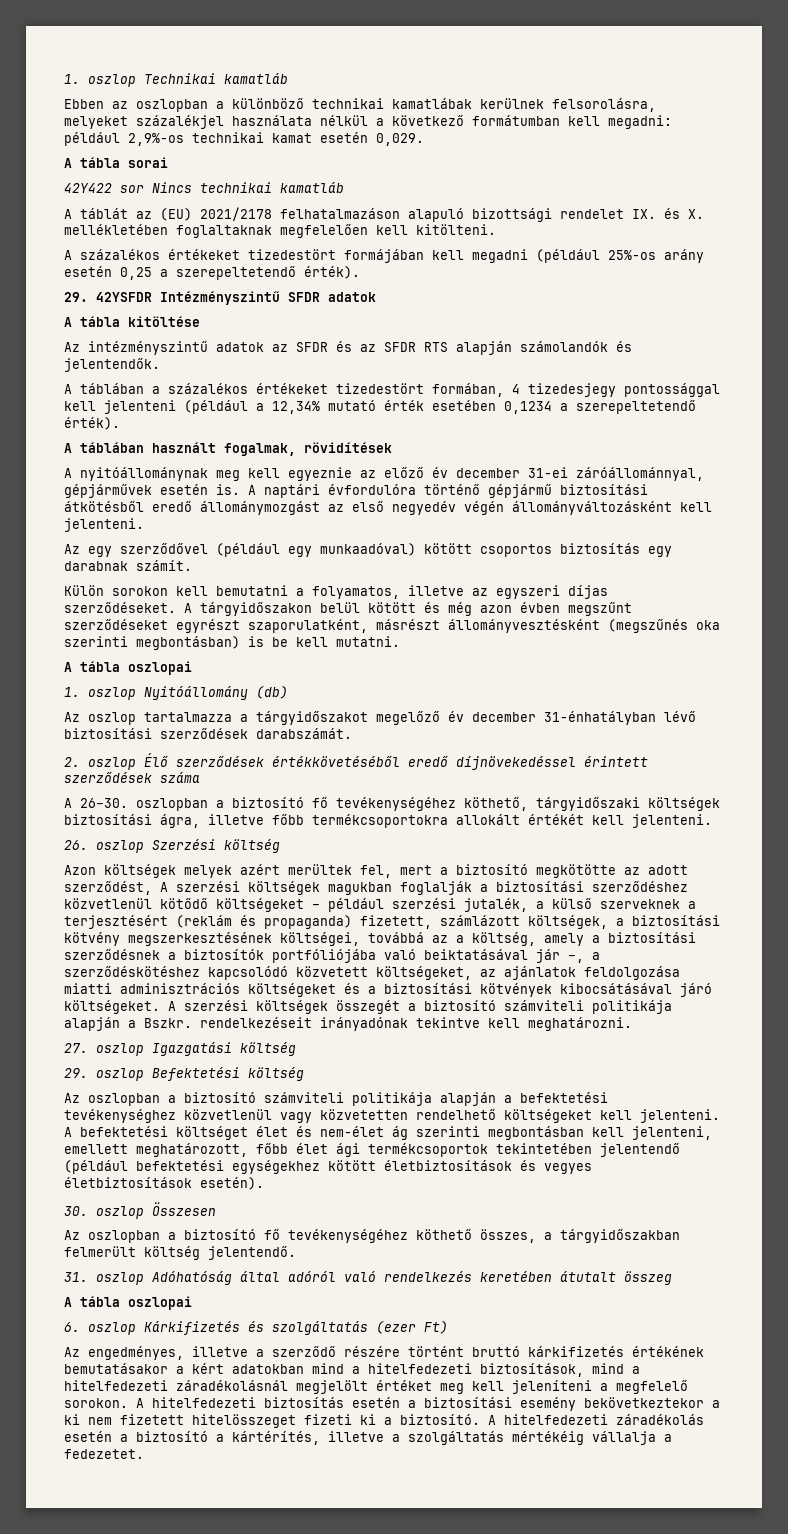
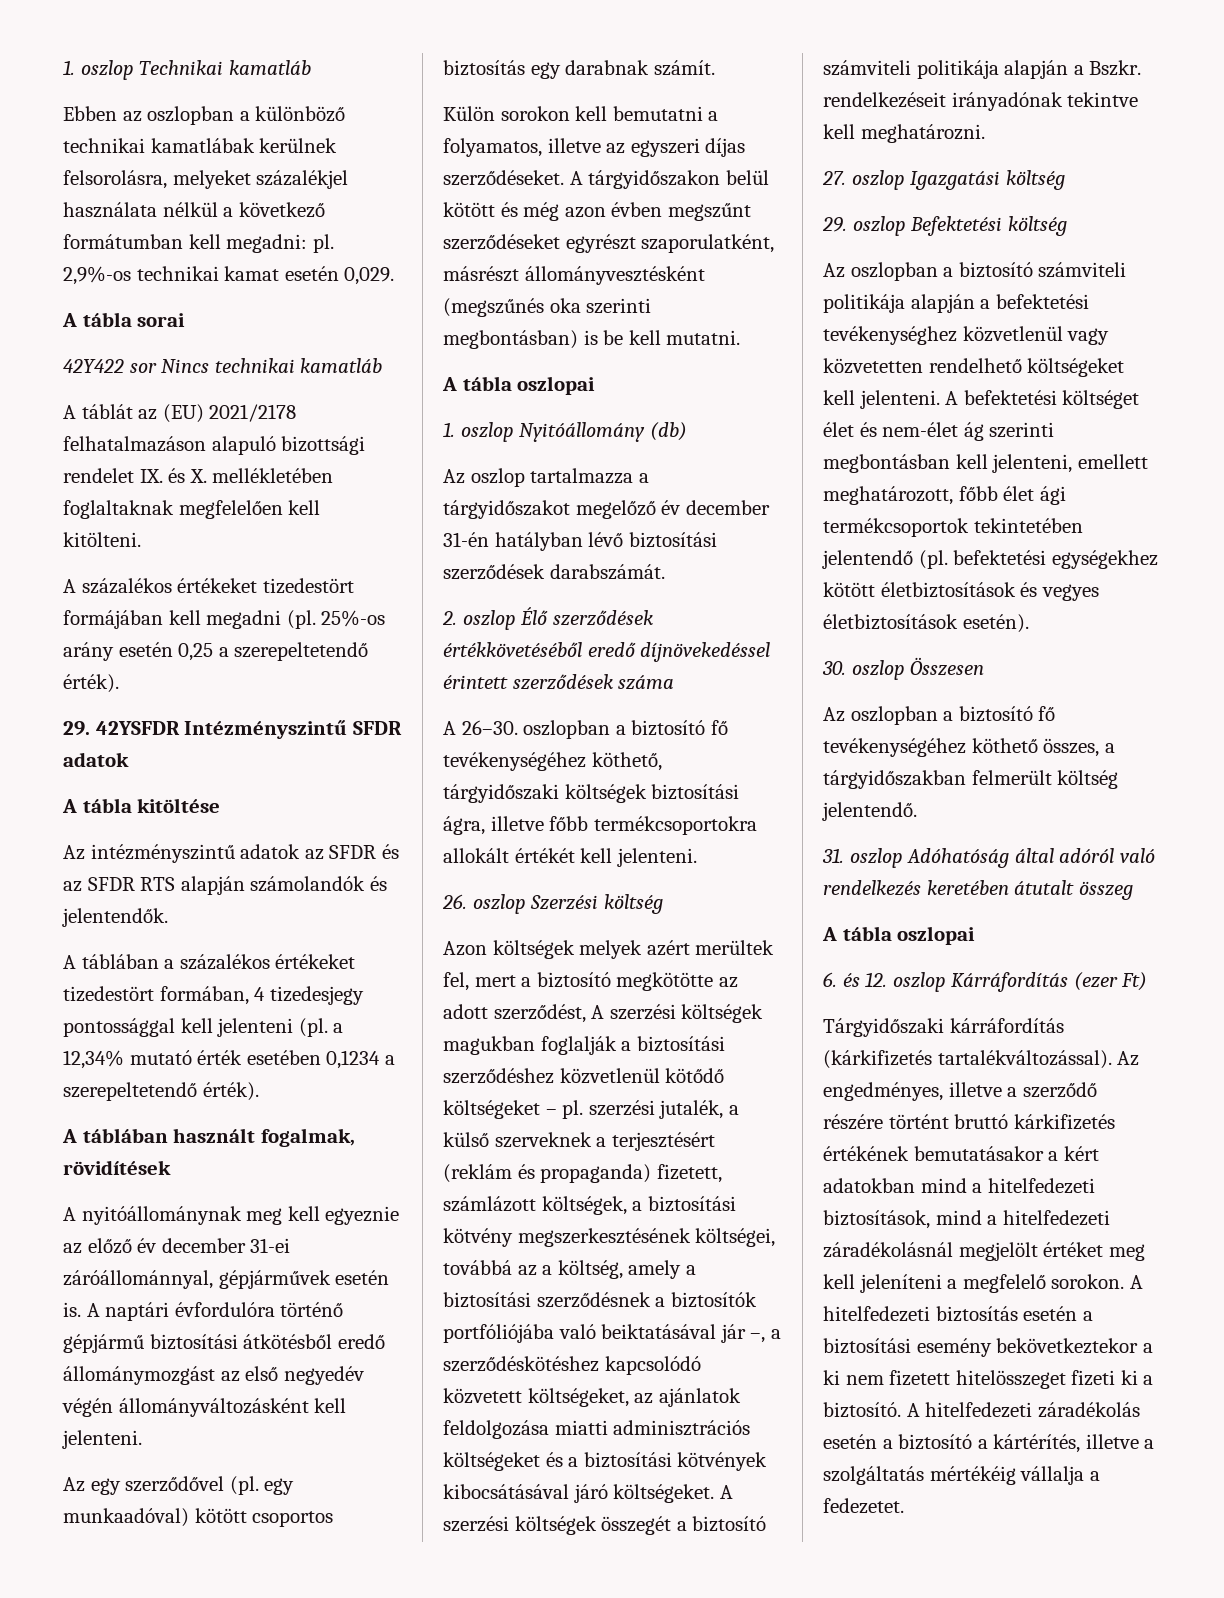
[64,132,120,146] például -> [312,234,334,253] pl.
[536,249,600,263] (például -> [286,610,316,629] (pl.
[184,400,248,414] (például -> [298,1018,328,1037] (pl.
[216,543,280,557] (például -> [229,1476,259,1495] (pl.
[544,711,656,725] 31-énhatályban -> [443,532,583,551] 31-én hatályban
[328,898,384,912] például -> [562,1100,584,1119] pl.
[64,1160,128,1174] (például -> [918,550,948,569] (pl.
[88,1321,448,1335] oszlop Kárkifizetés és szolgáltatás (ezer Ft) // -> [842,972,1148,992] [823,1018,1064,1037] [823,1050,1112,1069] és 12. oszlop Kárráfordítás (ezer Ft) // Tárgyidőszaki kárráfordítás (kárkifizetés tartalékváltozással).

